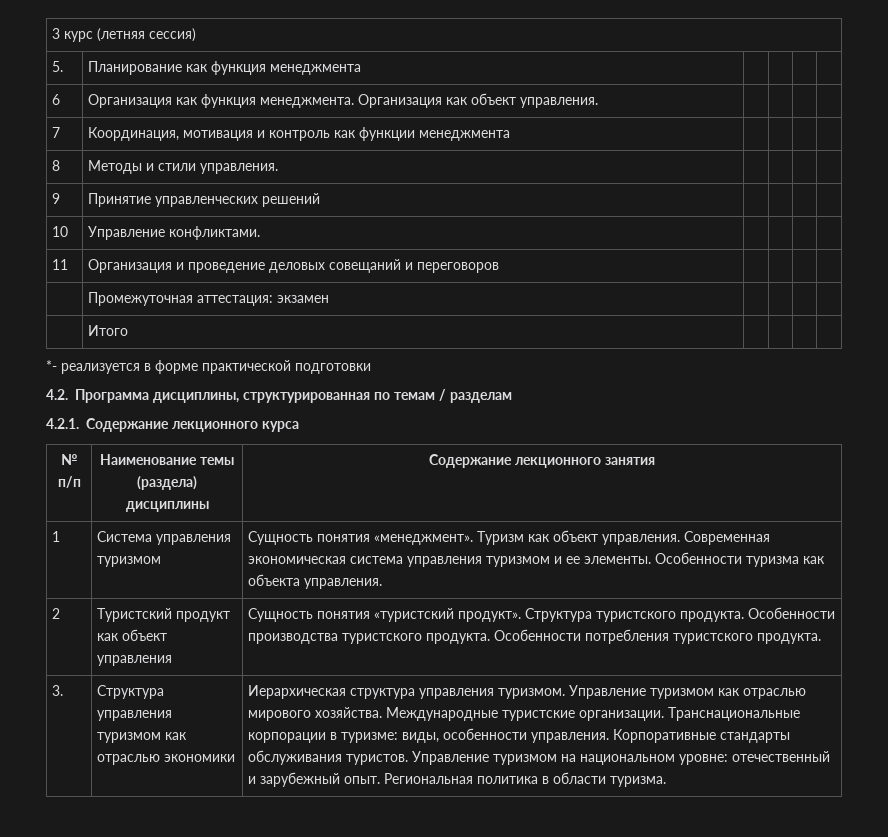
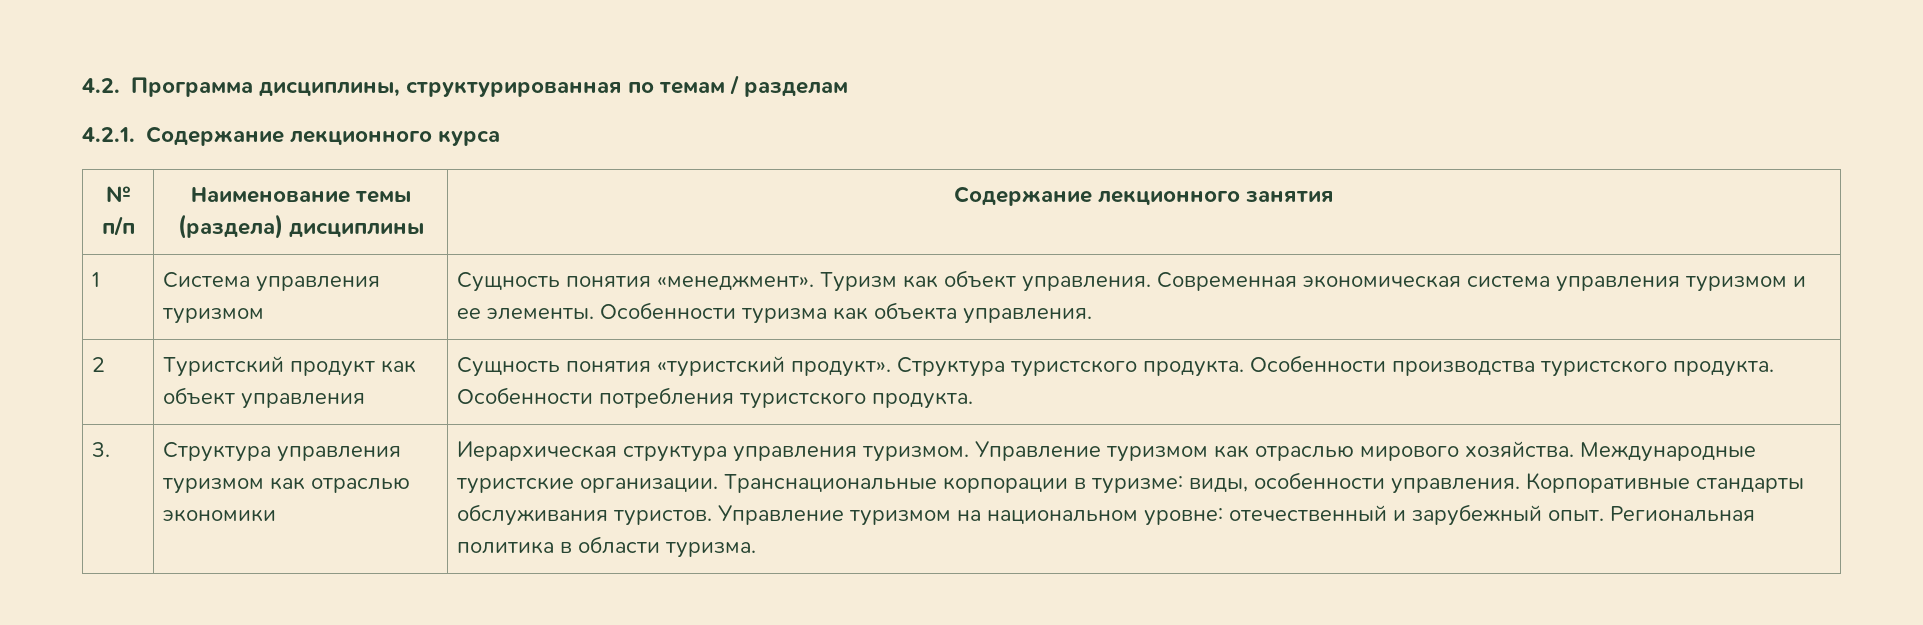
[52,28,197,42] [52,61,64,72] [88,61,362,75] [52,94,61,105] [88,93,599,108] [52,127,61,138] [88,127,511,141] [52,160,61,171] [88,160,279,174] [52,193,61,204] [88,193,321,207] [52,226,69,237] [88,226,261,240] [52,259,69,270] [88,259,500,273] [88,292,330,306] [88,325,129,336] [46,360,371,374] 3 курс (летняя сессия) // 5. | Планирование как функция менеджмента | | | | // 6 | Организация как функция менеджмента. Организация как объект управления. | | | | // 7 | Координация, мотивация и контроль как функции менеджмента | | | | // 8 | Методы и стили управления. | | | | // 9 | Принятие управленческих решений | | | | // 10 | Управление конфликтами. | | | | // 11 | Организация и проведение деловых совещаний и переговоров | | | | // | Промежуточная аттестация: экзамен | | | | // | Итого | | | | // *- реализуется в форме практической подготовки // -> (82, 85) none

